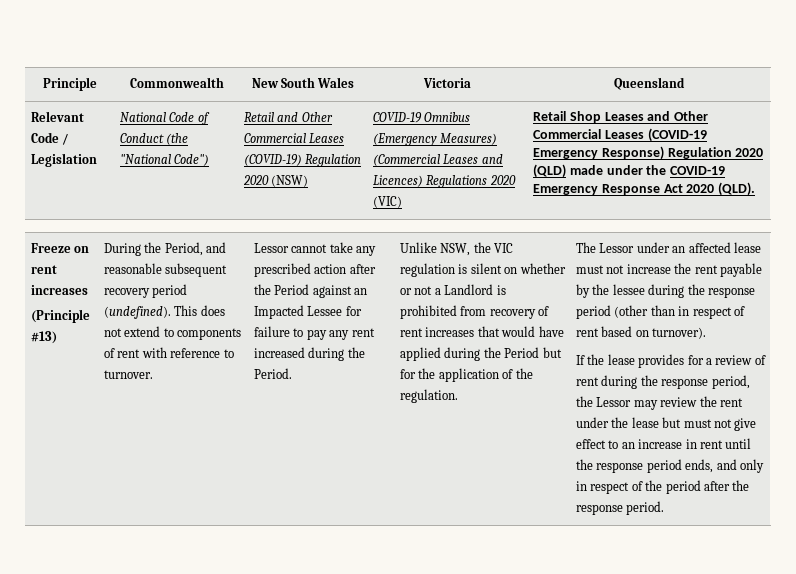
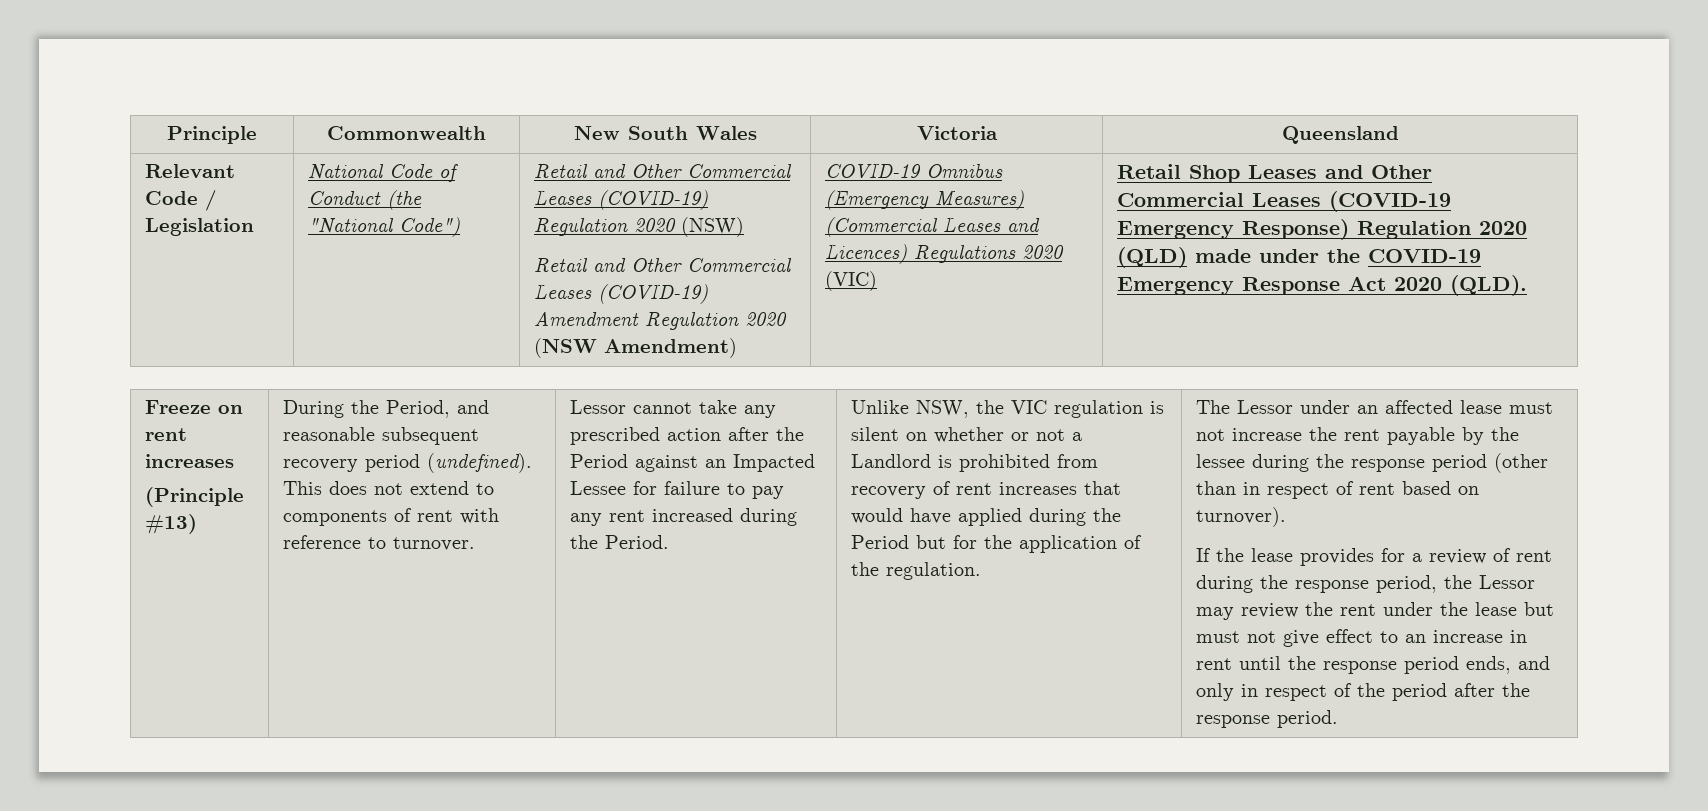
(309, 181) none -> [534,258,793,272] [534,284,709,304] [534,312,788,330] [534,338,738,358] // Retail and Other Commercial Leases (COVID-19) Amendment Regulation 2020 (NSW Amendment)

